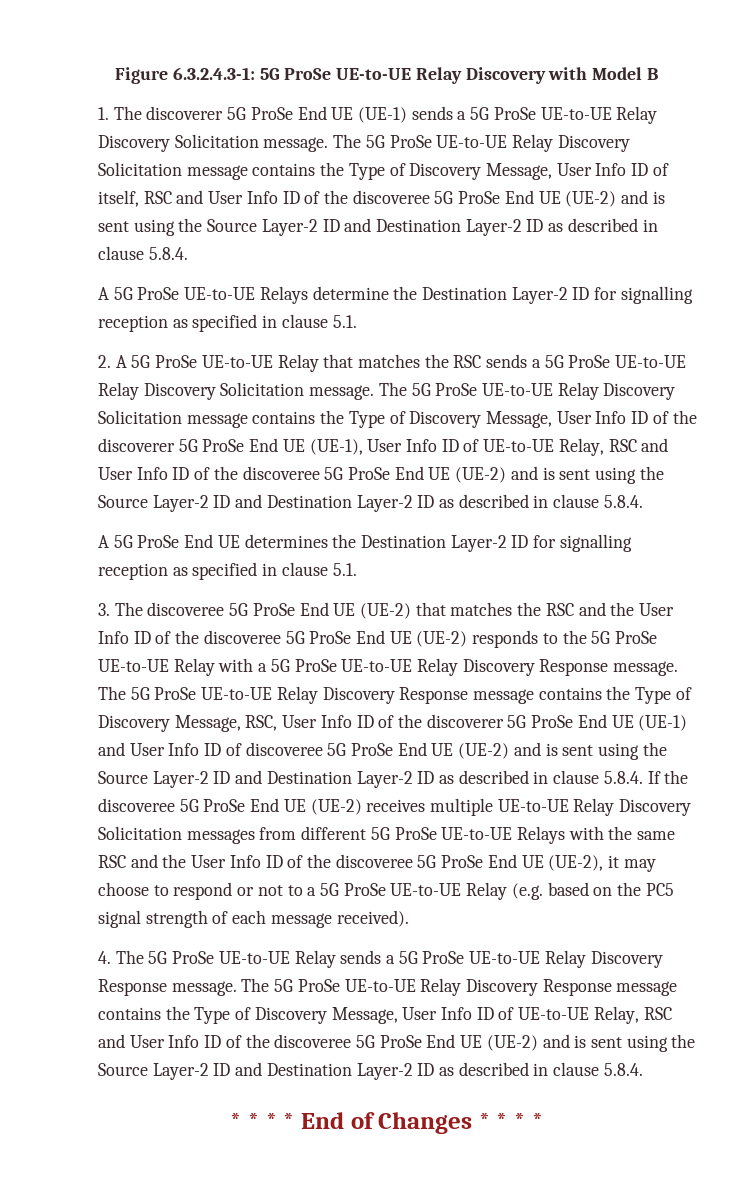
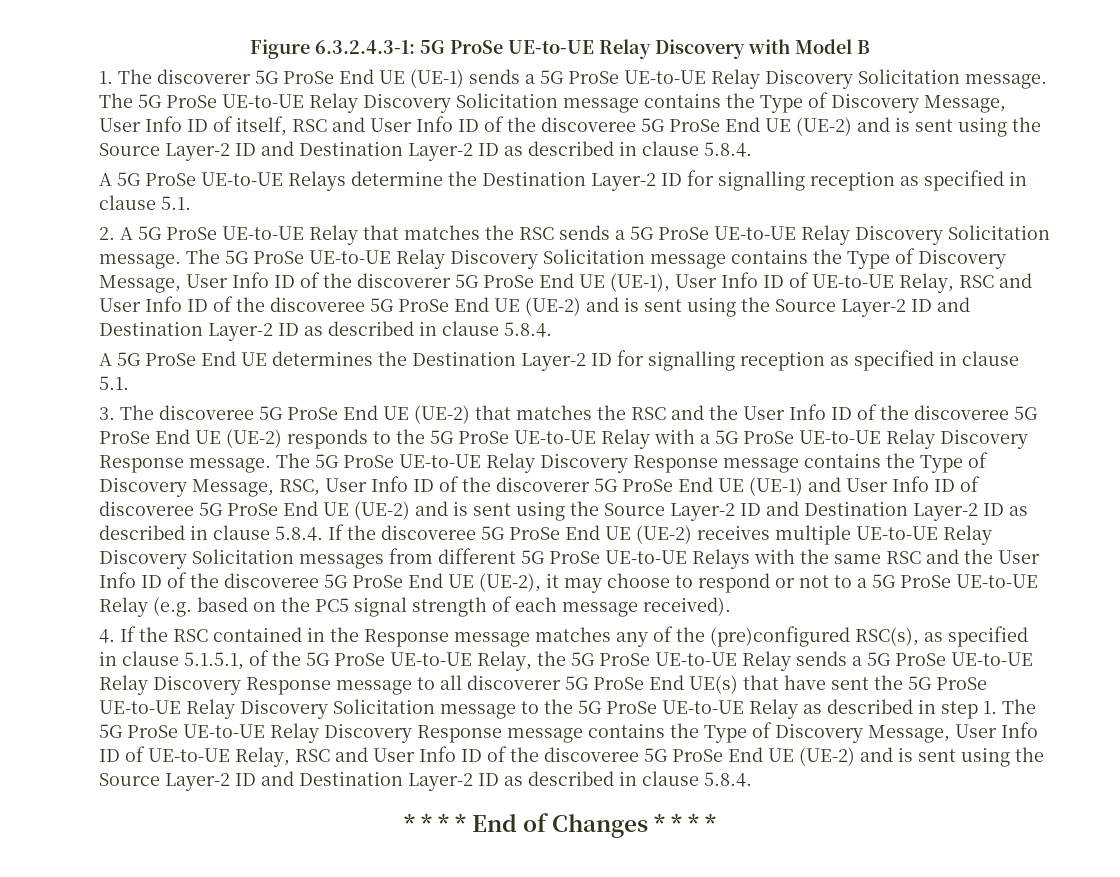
[115,950,144,964] The -> [119,626,1028,647] [98,650,566,671] If the RSC contained in the Response message matches any of the (pre)configured RSC(s), as specified in clause 5.1.5.1, of the 5G ProSe UE-to-UE Relay, the
[171,981,237,996] message. -> [335,675,987,695] [98,699,997,719] message to all discoverer 5G ProSe End UE(s) that have sent the 5G ProSe UE-to-UE Relay Discovery Solicitation message to the 5G ProSe UE-to-UE Relay as described in step 1.

